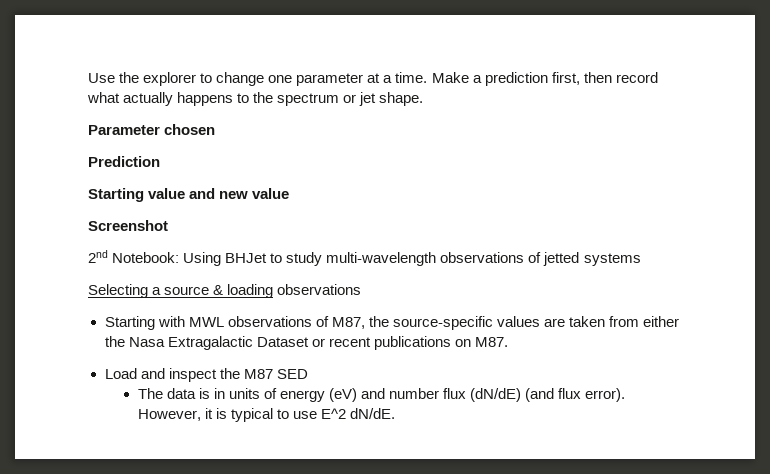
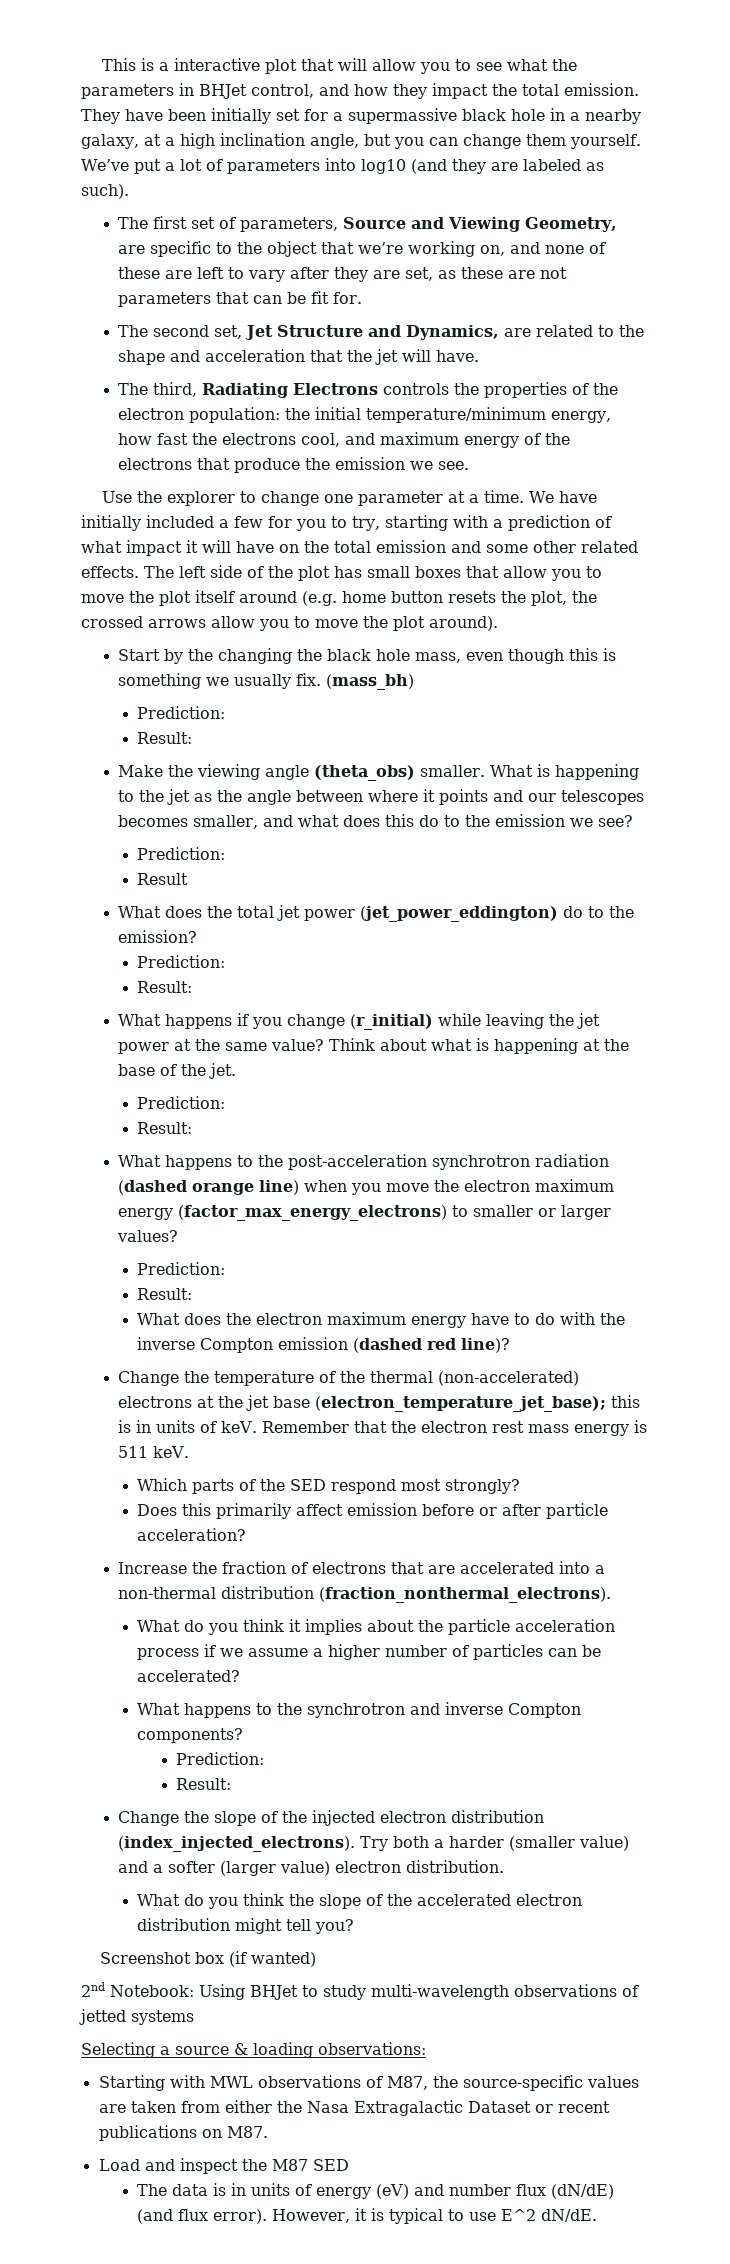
(88, 78) none -> [101,58,577,74] [81,83,639,99] [81,108,641,124] [81,133,641,149] [81,158,604,174] [81,184,129,199] [118,216,618,232] [118,241,607,257] [118,267,568,282] [118,291,363,307] [118,325,645,340] [118,349,480,365] [118,382,619,398] [118,407,612,423] [118,432,571,448] [118,457,470,473] This is a interactive plot that will allow you to see what the parameters in BHJet control, and how they impact the total emission. They have been initially set for a supermassive black hole in a nearby galaxy, at a high inclination angle, but you can change them yourself. We’ve put a lot of parameters into log10 (and they are labeled as such). // The first set of parameters, Source and Viewing Geometry, are specific to the object that we’re working on, and none of these are left to vary after they are set, as these are not parameters that can be fit for. // The second set, Jet Structure and Dynamics, are related to the shape and acceleration that the jet will have. // The third, Radiating Electrons controls the properties of the electron population: the initial temperature/minimum energy, how fast the electrons cool, and maximum energy of the electrons that produce the emission we see. //
[431,72,658,86] [87,92,424,106] [88,124,216,135] [88,156,160,167] [88,188,290,202] [88,220,168,231] Make a prediction first, then record what actually happens to the spectrum or jet shape. // Parameter chosen // Prediction // Starting value and new value // Screenshot -> [528,491,597,503] [81,515,612,531] [81,540,638,556] [81,565,602,581] [81,590,597,606] [81,616,498,631] [118,648,617,664] [118,673,415,690] [137,706,226,719] [137,732,193,744] [118,764,640,781] [118,789,645,805] [118,814,634,829] [137,847,226,860] [137,873,189,885] [118,905,635,922] [118,930,198,943] [137,955,226,968] [137,981,193,993] [118,1013,601,1030] [118,1038,630,1054] [118,1063,237,1079] [137,1096,226,1109] [137,1122,193,1134] [118,1154,610,1170] [118,1179,615,1195] [118,1205,612,1221] [117,1230,179,1242] [137,1262,226,1275] [137,1288,193,1300] [137,1312,626,1328] [137,1337,511,1353] [118,1371,580,1386] [118,1395,641,1412] [118,1420,647,1436] [118,1446,190,1458] [137,1478,521,1494] [137,1503,609,1519] [137,1528,247,1541] [118,1561,606,1574] [118,1586,612,1603] [137,1619,616,1635] [137,1644,602,1660] [137,1670,241,1682] [137,1702,582,1718] [137,1728,244,1743] [176,1752,265,1765] [176,1778,232,1790] [118,1810,545,1826] [118,1836,630,1852] [118,1860,505,1876] [137,1893,583,1909] [137,1918,355,1934] [100,1951,317,1967] We have initially included a few for you to try, starting with a prediction of what impact it will have on the total emission and some other related effects. The left side of the plot has small boxes that allow you to move the plot itself around (e.g. home button resets the plot, the crossed arrows allow you to move the plot around). // Start by the changing the black hole mass, even though this is something we usually fix. (mass_bh) // Prediction: // Result: // Make the viewing angle (theta_obs) smaller. What is happening to the jet as the angle between where it points and our telescopes becomes smaller, and what does this do to the emission we see? // Prediction: // Result // What does the total jet power (jet_power_eddington) do to the emission? // Prediction: // Result: // What happens if you change (r_initial) while leaving the jet power at the same value? Think about what is happening at the base of the jet. // Prediction: // Result: // What happens to the post-acceleration synchrotron radiation (dashed orange line) when you move the electron maximum energy (factor_max_energy_electrons) to smaller or larger values? // Prediction: // Result: // What does the electron maximum energy have to do with the inverse Compton emission (dashed red line)? // Change the temperature of the thermal (non-accelerated) electrons at the jet base (electron_temperature_jet_base); this is in units of keV. Remember that the electron rest mass energy is 511 keV. // Which parts of the SED respond most strongly? // Does this primarily affect emission before or after particle acceleration? // Increase the fraction of electrons that are accelerated into a non-thermal distribution (fraction_nonthermal_electrons). // What do you think it implies about the particle acceleration process if we assume a higher number of particles can be accelerated? // What happens to the synchrotron and inverse Compton components? // Prediction: // Result: // Change the slope of the injected electron distribution (index_injected_electrons). Try both a harder (smaller value) and a softer (larger value) electron distribution. // What do you think the slope of the accelerated electron distribution might tell you? // Screenshot box (if wanted)
[277,284,362,295] observations -> [318,2042,426,2055] observations:

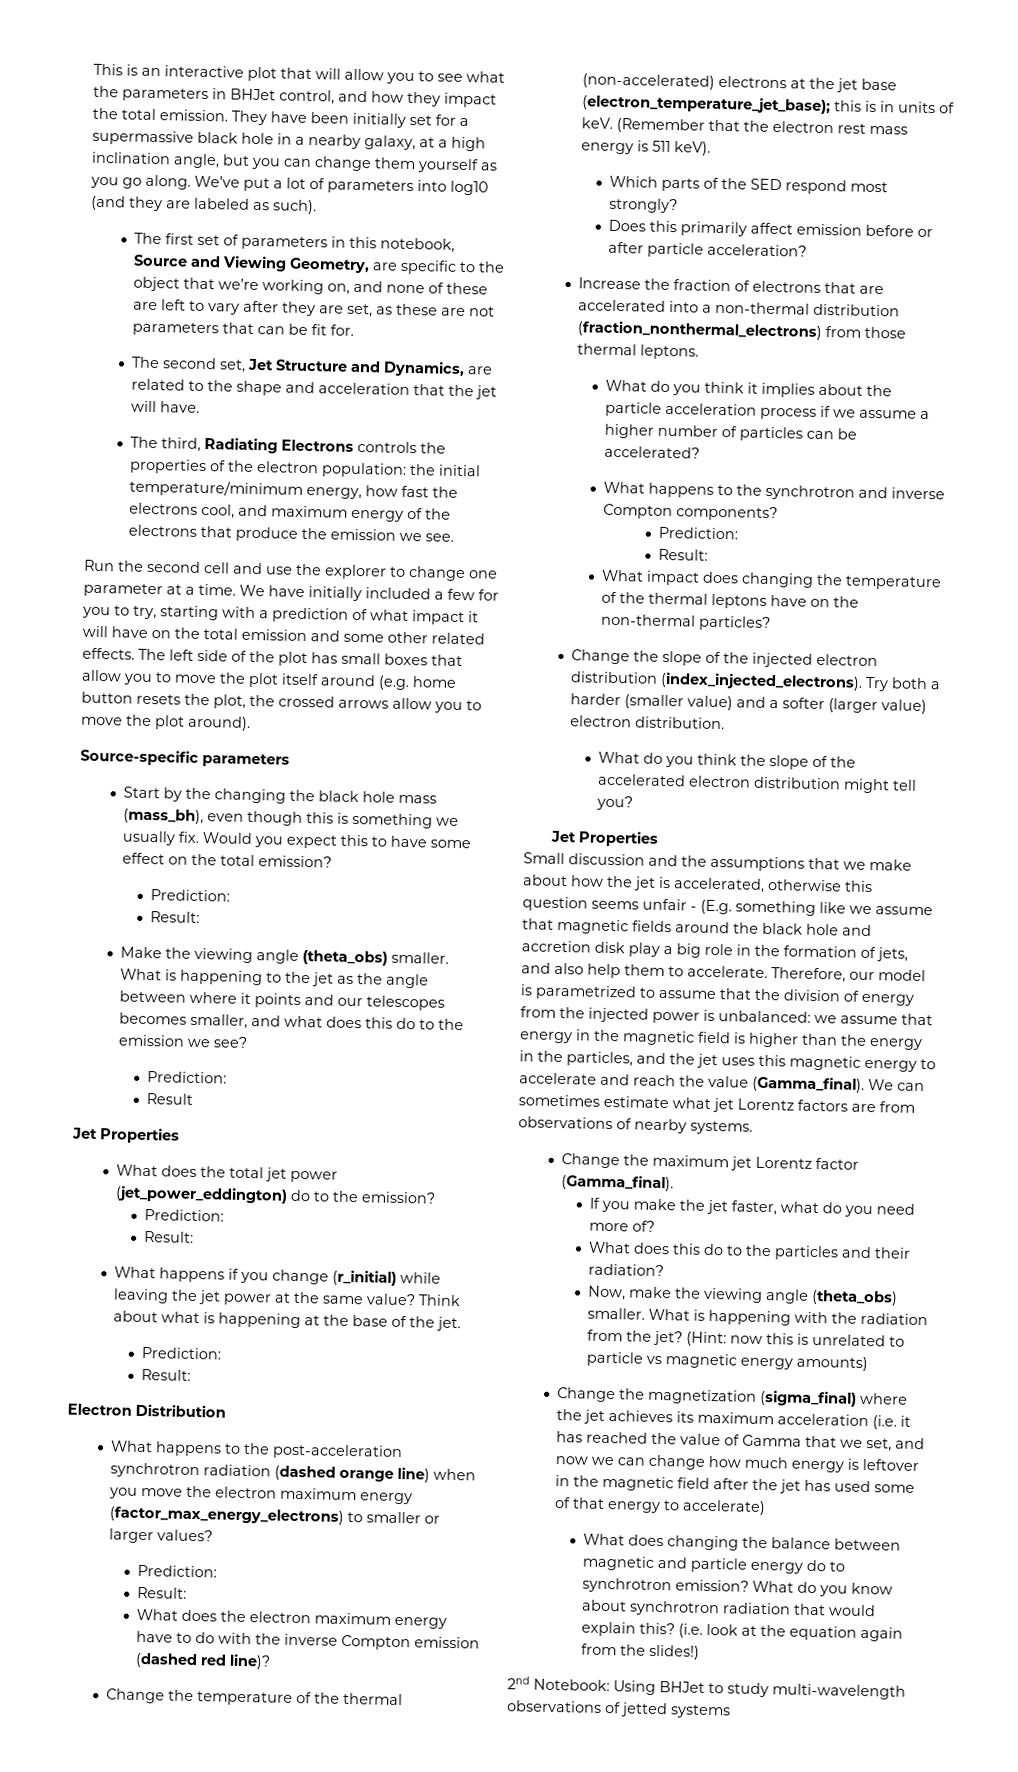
[158,62,169,71] a -> [141,67,161,77] an
[569,134,641,149] yourself. -> [417,158,498,174] [90,174,191,190] yourself as you go along.
[240,217,339,232] parameters, -> [241,235,456,253] parameters in this notebook,
[101,491,132,503] Use -> [84,559,293,575] Run the second cell and use
(498, 623) none -> [80,748,290,768] // Source-specific parameters
[415,652,462,663] mass, -> [398,794,438,804] [123,808,205,825] mass (mass_bh),
[326,674,415,690] (mass_bh) -> [202,832,472,849] [122,852,333,868] Would you expect this to have some effect on the total emission?
(189, 879) none -> [72,1127,180,1144] // Jet Properties
(193, 1128) none -> [67,1403,226,1418] // Electron Distribution
[261,1421,349,1433] Remember -> [616,117,706,134] (Remember
[153,1446,190,1458] keV. -> [674,141,712,156] keV).
[319,1587,612,1603] (fraction_nonthermal_electrons). -> [577,320,907,340] [577,343,700,360] (fraction_nonthermal_electrons) from those thermal leptons.
(232, 1784) none -> [600,569,942,591] [600,591,859,609] [600,613,771,632] // What impact does changing the temperature of the thermal leptons have on the non-thermal particles?
[100,1951,317,1967] Screenshot box (if wanted) -> [550,830,660,847] [523,852,912,872] [523,874,873,893] [522,896,933,916] [522,918,872,937] [521,940,908,962] [521,962,926,983] [520,984,914,1006] [520,1006,933,1026] [519,1029,923,1051] [519,1050,936,1072] [519,1072,925,1093] [518,1094,915,1113] [518,1116,753,1135] [561,1153,860,1171] [561,1174,675,1192] [588,1197,915,1218] [588,1220,655,1232] [587,1241,911,1261] [587,1263,664,1277] [587,1285,898,1306] [586,1307,928,1326] [586,1329,905,1347] [585,1351,868,1372] [557,1387,909,1407] [556,1409,912,1430] [556,1431,926,1452] [555,1454,920,1473] [555,1475,916,1494] [554,1497,767,1516] [582,1533,901,1551] [581,1555,845,1574] [581,1577,893,1597] [580,1599,876,1617] [580,1621,903,1642] [580,1643,700,1660] Jet Properties // Small discussion and the assumptions that we make about how the jet is accelerated, otherwise this question seems unfair - (E.g. something like we assume that magnetic fields around the black hole and accretion disk play a big role in the formation of jets, and also help them to accelerate. Therefore, our model is parametrized to assume that the division of energy from the injected power is unbalanced: we assume that energy in the magnetic field is higher than the energy in the particles, and the jet uses this magnetic energy to accelerate and reach the value (Gamma_final). We can sometimes estimate what jet Lorentz factors are from observations of nearby systems. // Change the maximum jet Lorentz factor (Gamma_final). // If you make the jet faster, what do you need more of? // What does this do to the particles and their radiation? // Now, make the viewing angle (theta_obs) smaller. What is happening with the radiation from the jet? (Hint: now this is unrelated to particle vs magnetic energy amounts) // Change the magnetization (sigma_final) where the jet achieves its maximum acceleration (i.e. it has reached the value of Gamma that we set, and now we can change how much energy is leftover in the magnetic field after the jet has used some of that energy to accelerate) // What does changing the balance between magnetic and particle energy do to synchrotron emission? What do you know about synchrotron radiation that would explain this? (i.e. look at the equation again from the slides!)
[81,2042,426,2058] [98,2075,639,2091] [98,2100,610,2116] [98,2125,268,2141] [98,2158,349,2174] [137,2183,615,2199] [137,2208,598,2224] // Selecting a source & loading observations: // Starting with MWL observations of M87, the source-specific values are taken from either the Nasa Extragalactic Dataset or recent publications on M87. // Load and inspect the M87 SED // The data is in units of energy (eV) and number flux (dN/dE) (and flux error). However, it is typical to use E^2 dN/dE. -> (731, 1711) none

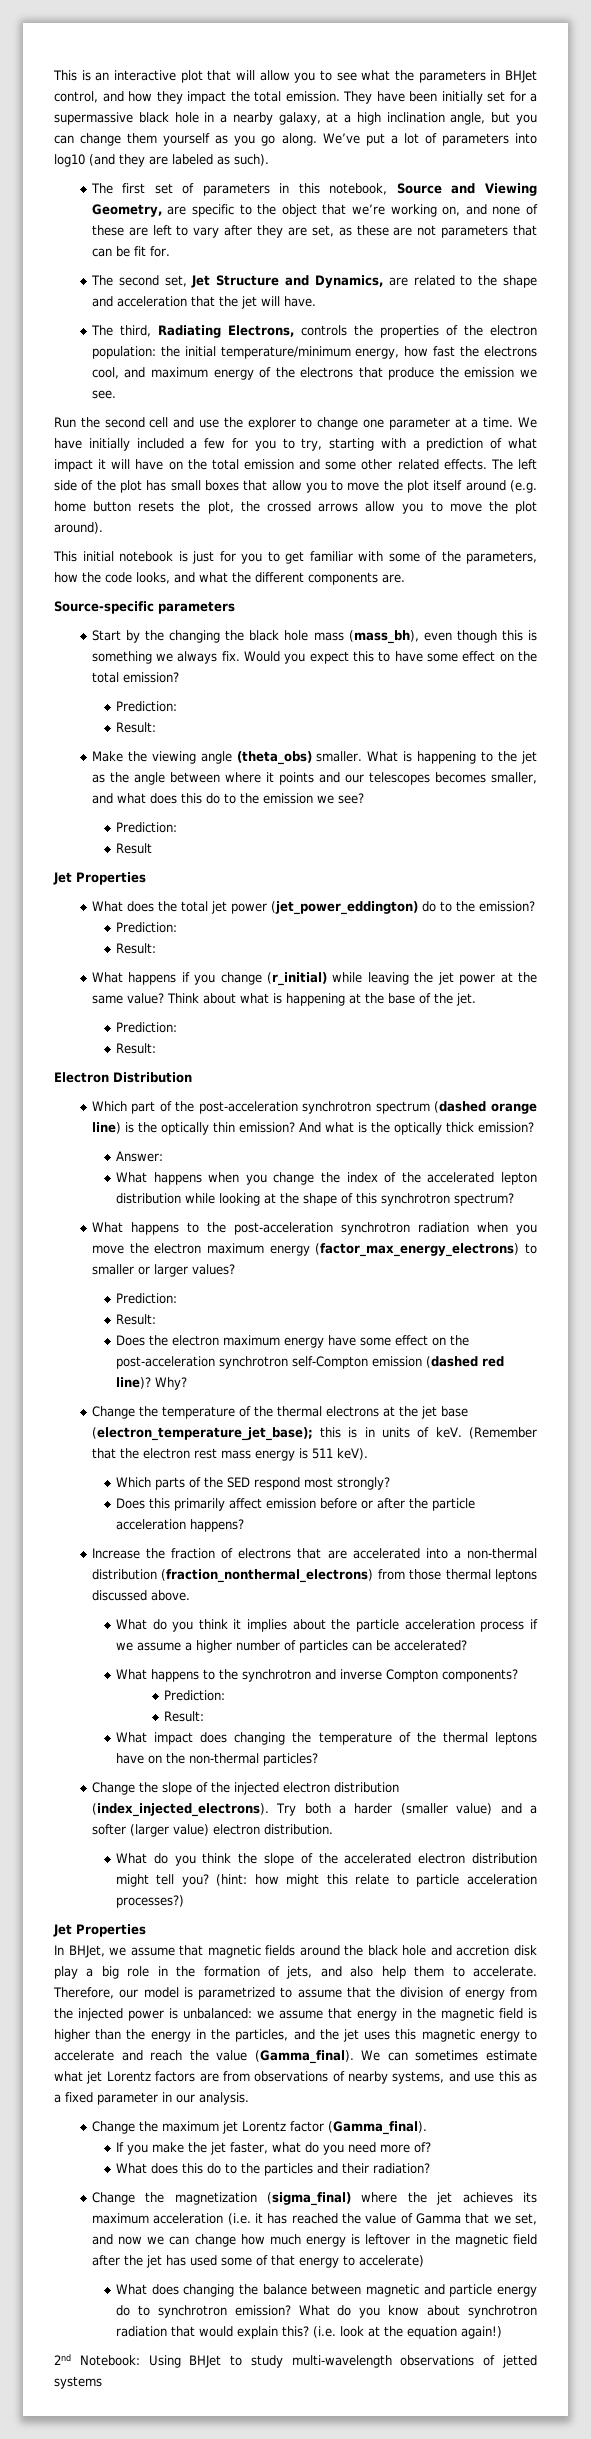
[281,439,355,452] Electrons -> [227,325,294,337] Electrons,
(251, 723) none -> [53,551,537,564] [54,572,405,585] // This initial notebook is just for you to get familiar with some of the parameters, how the code looks, and what the different components are.
[122,830,176,846] usually -> [177,651,218,664] always
(226, 1410) none -> [91,1101,537,1114] [91,1122,534,1135] [115,1151,163,1162] [115,1172,537,1185] [115,1193,514,1206] // Which part of the post-acceleration synchrotron spectrum (dashed orange line) is the optically thin emission? And what is the optically thick emission? // Answer: // What happens when you change the index of the accelerated lepton distribution while looking at the shape of this synchrotron spectrum?
[274,1465,431,1483] (dashed orange line) -> (469, 1227) none
[135,1608,217,1622] What does -> [115,1335,145,1346] Does
[175,1632,411,1651] to do with the inverse Compton -> [359,1335,469,1346] [115,1356,368,1369] some effect on the post-acceleration synchrotron self-Compton
(271, 1661) none -> [154,1377,187,1390] Why?
[582,73,716,90] (non-accelerated) -> (322, 1411) none
[646,242,807,258] particle acceleration? -> [408,1498,475,1511] [115,1519,244,1532] the particle acceleration happens?
[640,344,700,360] leptons. -> [495,1569,537,1582] [91,1590,190,1601] leptons discussed above.
[550,830,660,847] [523,852,912,872] [523,874,873,893] [522,896,846,916] // Jet Properties // Small discussion and the assumptions that we make about how the jet is accelerated, otherwise this question seems unfair - (E.g. something like -> [216,1874,537,1887] [115,1895,184,1908] [53,1924,146,1937] [54,1945,105,1958] (hint: how might this relate to particle acceleration processes?) // Jet Properties // In BHJet,
[690,1120,753,1135] systems. -> [392,2071,537,2084] [54,2092,249,2105] systems, and use this as a fixed parameter in our analysis.
[587,1285,898,1306] [586,1307,928,1326] [586,1329,905,1347] [585,1351,868,1372] // Now, make the viewing angle (theta_obs) smaller. What is happening with the radiation from the jet? (Hint: now this is unrelated to particle vs magnetic energy amounts) -> (430, 2168) none
[859,1626,903,1642] [580,1643,700,1660] again from the slides!) -> [460,2326,502,2339] again!)

